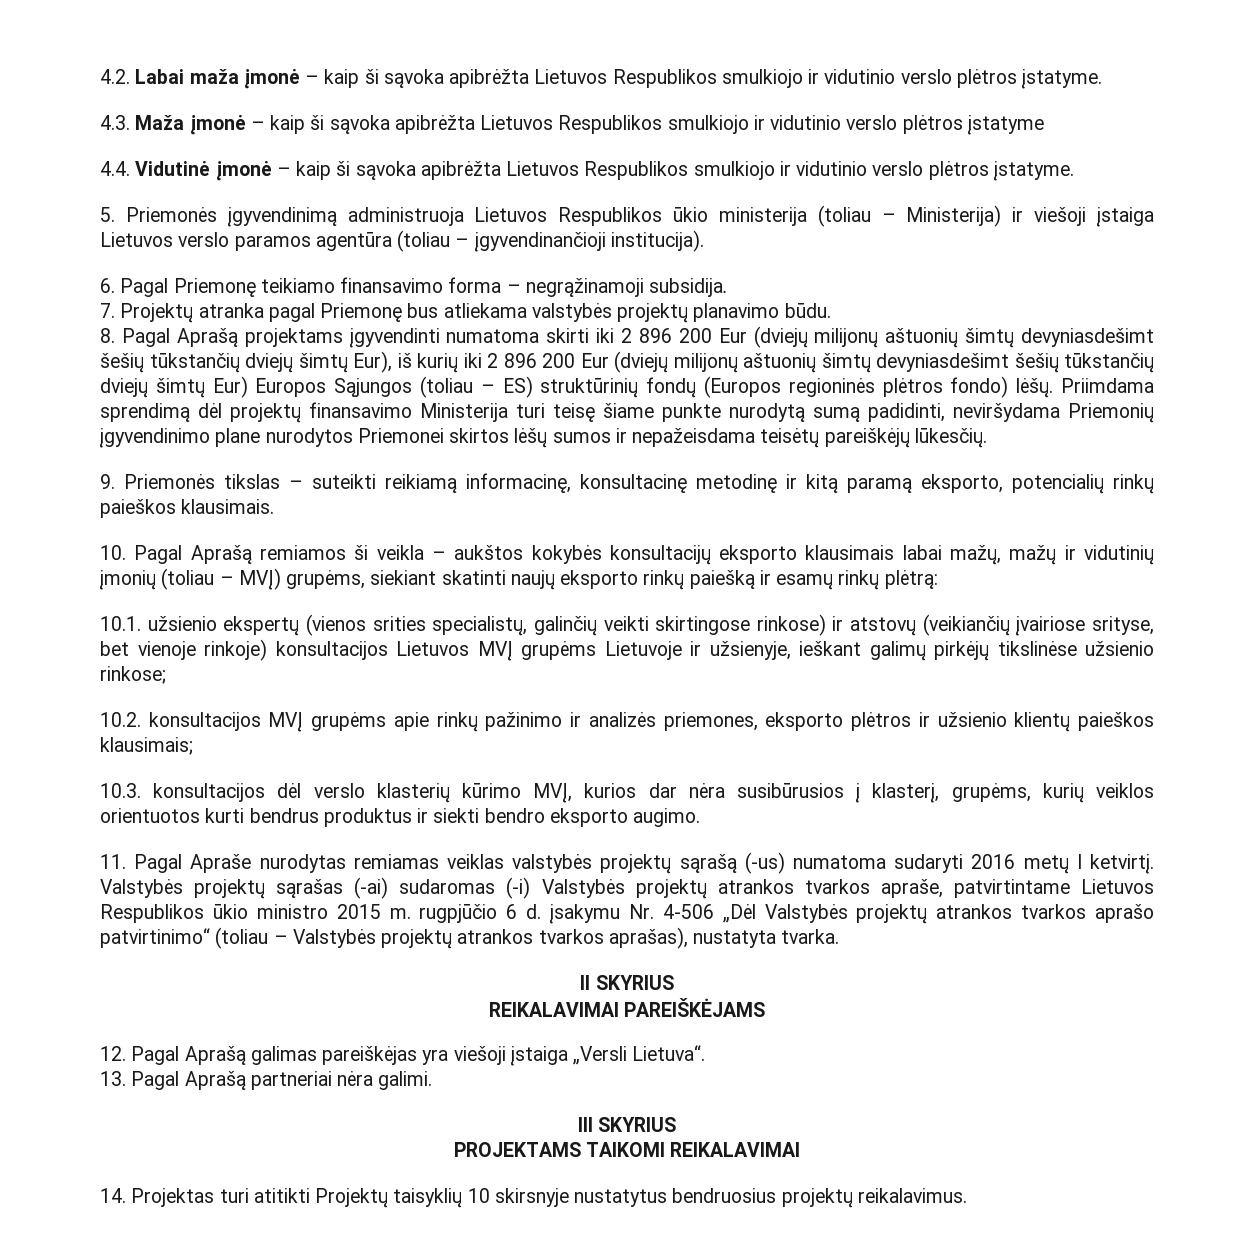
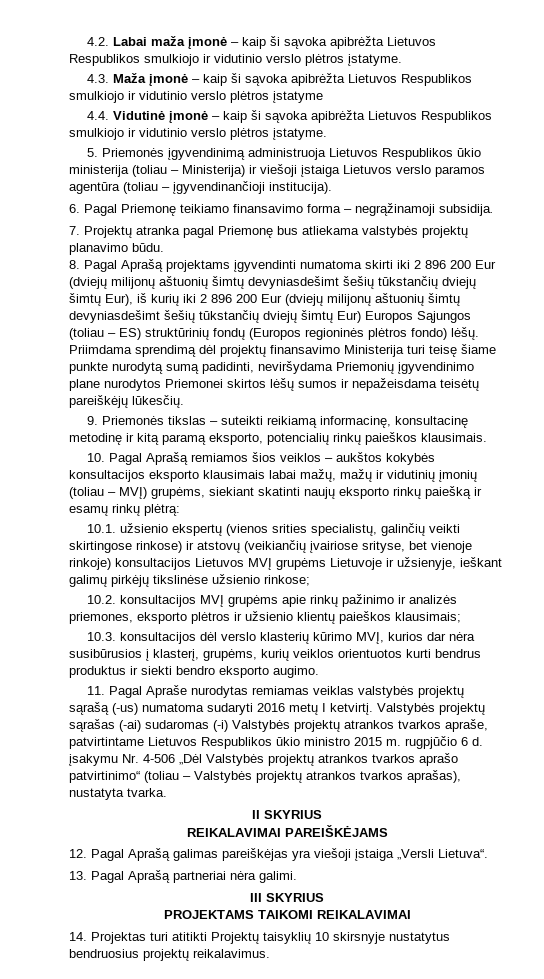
[354,545,424,560] ši veikla -> [251,452,321,462] šios veiklos
[609,545,711,565] konsultacijų -> [69,470,145,482] konsultacijos

